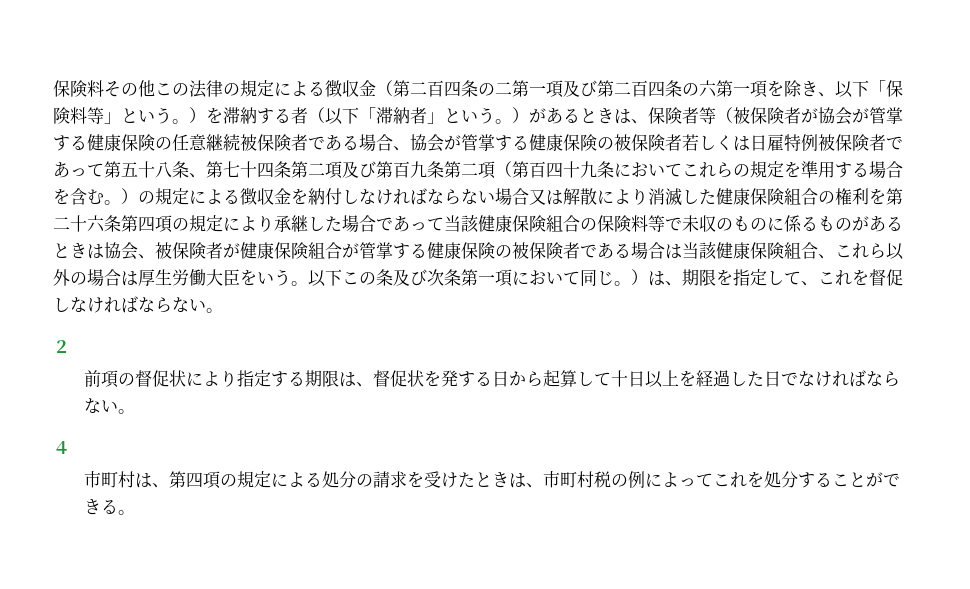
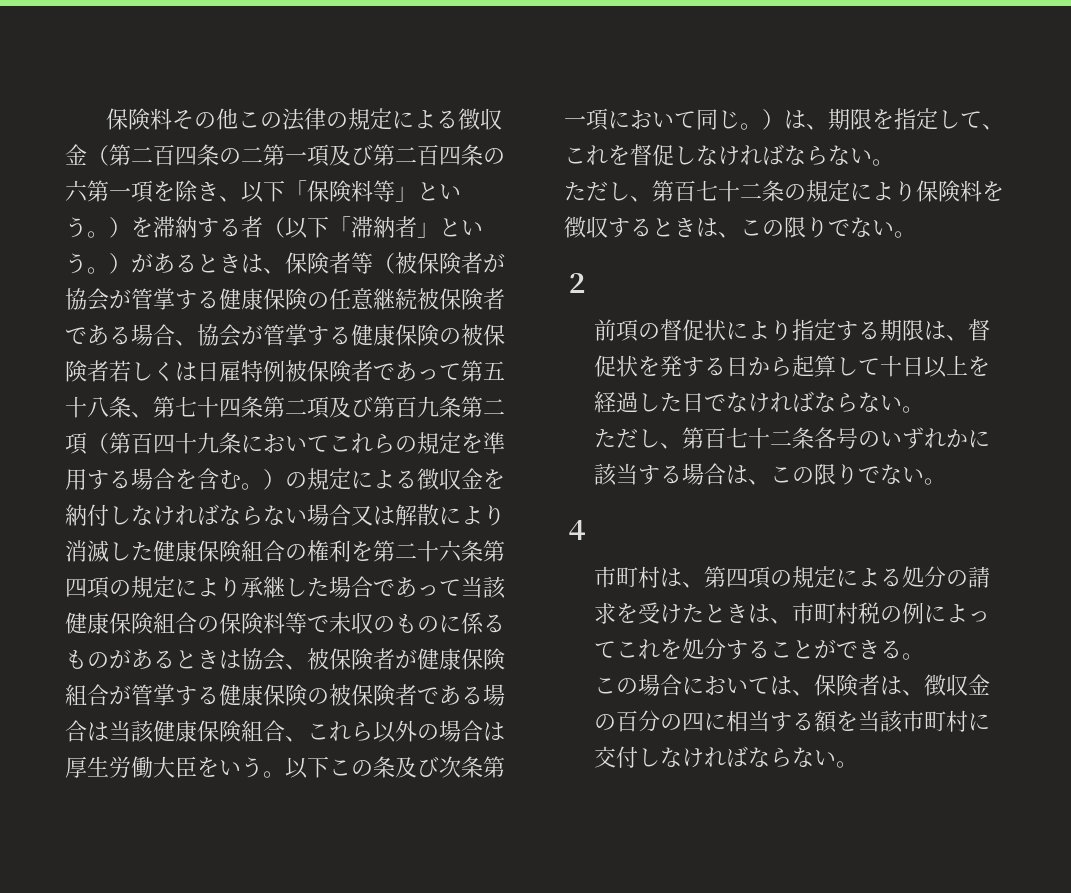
(223, 310) none -> [564,180,1004,202] [564,216,916,238] // ただし、第百七十二条の規定により保険料を徴収するときは、この限りでない。
(136, 411) none -> [593,427,990,449] [593,463,946,486] // ただし、第百七十二条各号のいずれかに該当する場合は、この限りでない。
(136, 512) none -> [593,674,990,696] [593,710,990,733] [593,746,858,768] // この場合においては、保険者は、徴収金の百分の四に相当する額を当該市町村に交付しなければならない。

